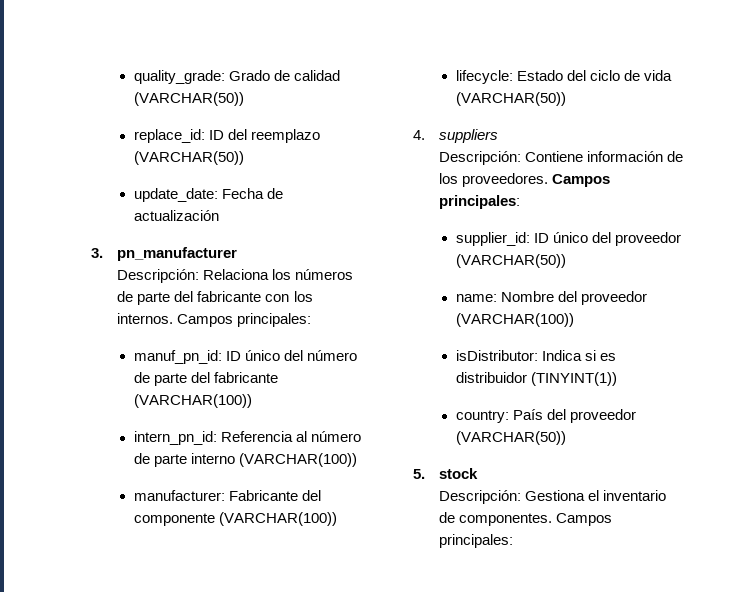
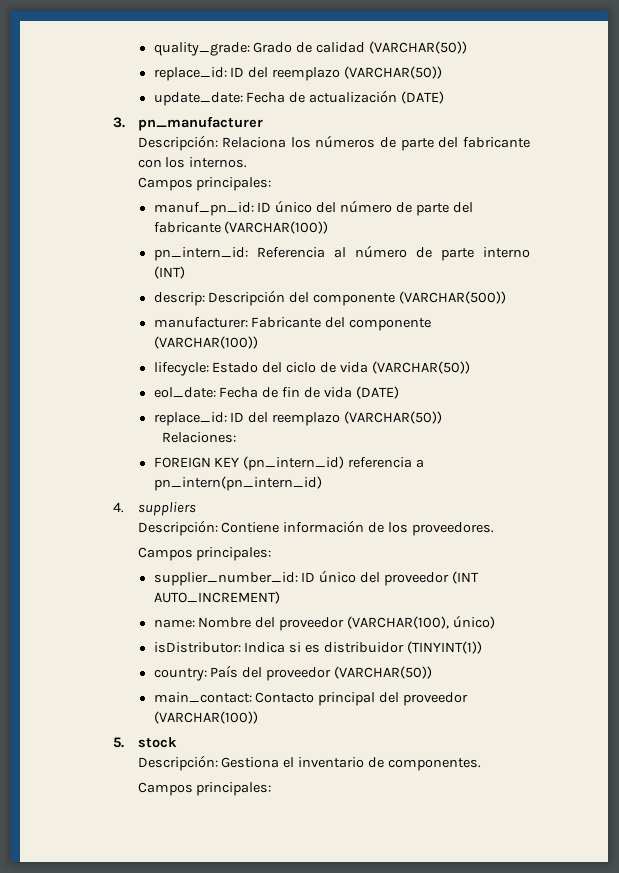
(219, 215) none -> [401,91,445,104] (DATE)
(174, 318) none -> (248, 162) //
[133,431,217,445] intern_pn_id: -> [153,247,248,261] pn_intern_id:
[238,453,357,467] (VARCHAR(100)) -> [153,266,185,279] [153,290,507,306] (INT) // descrip: Descripción del componente (VARCHAR(500))
(566, 99) none -> [153,386,400,399] [153,411,443,426] [161,432,236,443] [153,456,425,471] [153,476,322,491] // eol_date: Fecha de fin de vida (DATE) // replace_id: ID del reemplazo (VARCHAR(50)) // Relaciones: // FOREIGN KEY (pn_intern_id) referencia a pn_intern(pn_intern_id)
[552,174,611,187] [439,195,521,209] [455,232,530,246] Campos principales: // supplier_id: -> [137,547,272,561] [153,572,298,586] // Campos principales: // supplier_number_id:
[455,254,566,268] (VARCHAR(50)) -> [452,571,480,584] [153,591,280,604] (INT AUTO_INCREMENT)
[455,313,574,327] (VARCHAR(100)) -> [347,615,496,629] (VARCHAR(100), único)
(566, 438) none -> [153,692,469,706] [153,711,258,724] // main_contact: Contacto principal del proveedor (VARCHAR(100))
(553, 519) none -> (482, 764) //

